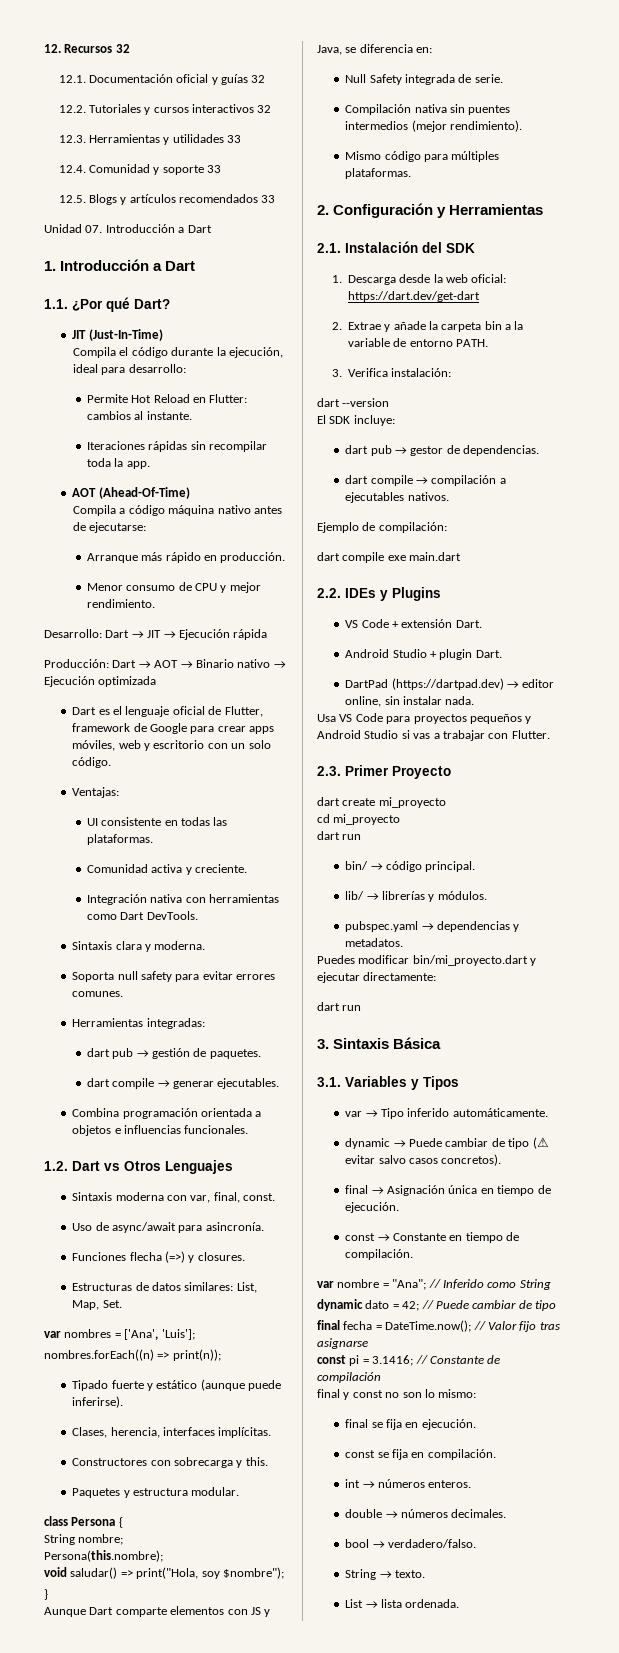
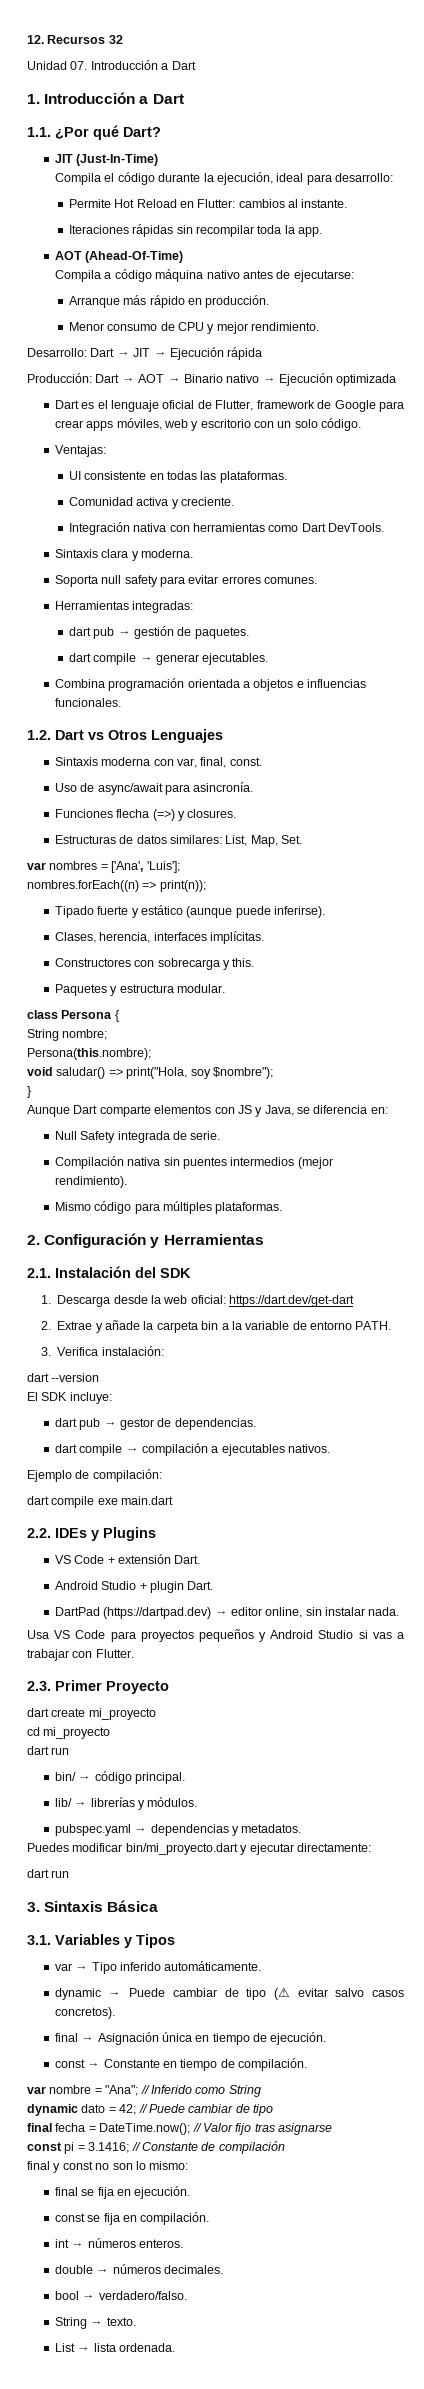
[58,74,266,85] [58,104,272,115] [58,134,242,145] [58,164,222,175] [58,194,276,205] // 12.1. Documentación oficial y guías 32 // 12.2. Tutoriales y cursos interactivos 32 // 12.3. Herramientas y utilidades 33 // 12.4. Comunidad y soporte 33 // 12.5. Blogs y artículos recomendados 33 -> (123, 39) none

